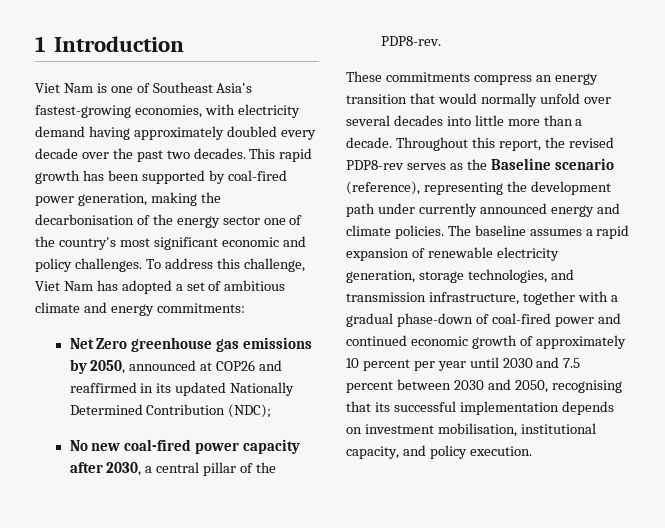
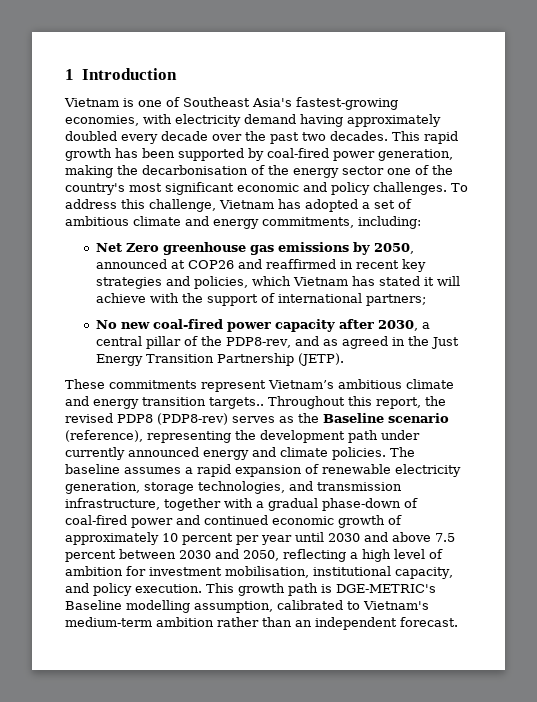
[35,83,93,93] Viet Nam -> [64,98,119,107] Vietnam
[35,281,93,291] Viet Nam -> [219,200,274,209] Vietnam
[156,303,245,313] commitments: -> [262,216,421,229] commitments, including:
[156,382,295,396] [69,404,272,418] its updated Nationally Determined Contribution (NDC); -> [356,259,427,272] [96,276,461,289] [96,293,427,306] recent key strategies and policies, which Vietnam has stated it will achieve with the support of international partners;
[380,36,441,46] [346,71,598,85] [346,93,611,107] [346,115,583,126] [346,137,392,148] PDP8-rev. // These commitments compress an energy transition that would normally unfold over several decades into little more than a decade. -> [226,336,460,349] [96,353,345,366] [65,379,454,392] [65,396,264,409] PDP8-rev, and as agreed in the Just Energy Transition Partnership (JETP). // These commitments represent Vietnam’s ambitious climate and energy transition targets..
[346,160,404,170] PDP8-rev -> [117,413,228,425] PDP8 (PDP8-rev)
(560, 362) none -> [392,532,431,542] above
[551,380,622,393] [346,401,614,415] [346,427,362,434] recognising that its successful implementation depends on -> [283,549,443,562] [65,566,146,576] reflecting a high level of ambition for
(532, 451) none -> [206,583,436,596] [65,600,429,613] [65,617,458,630] This growth path is DGE-METRIC's Baseline modelling assumption, calibrated to Vietnam's medium-term ambition rather than an independent forecast.

